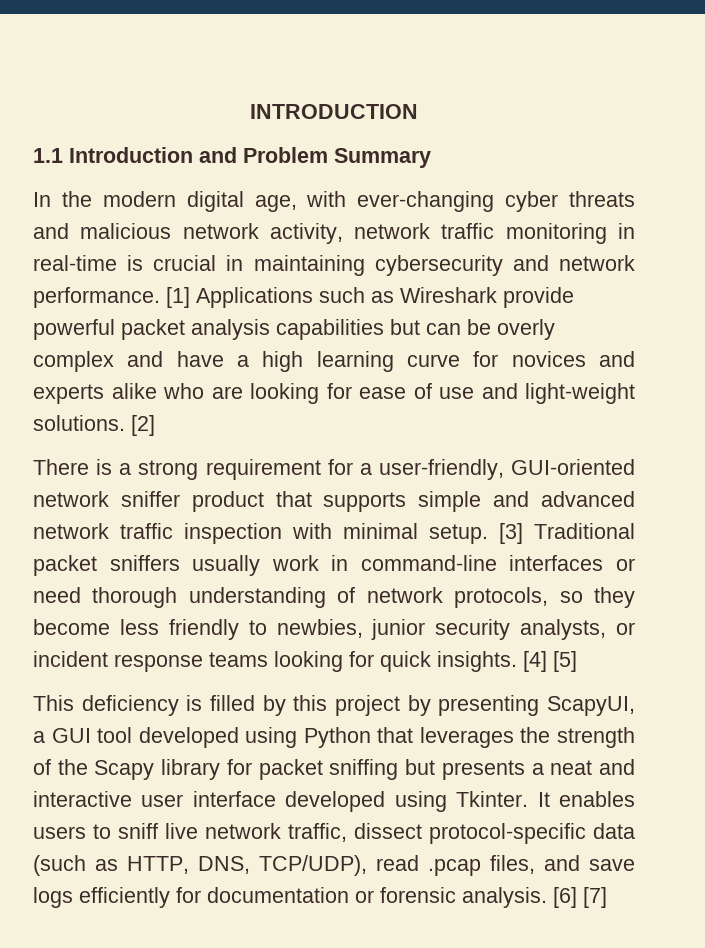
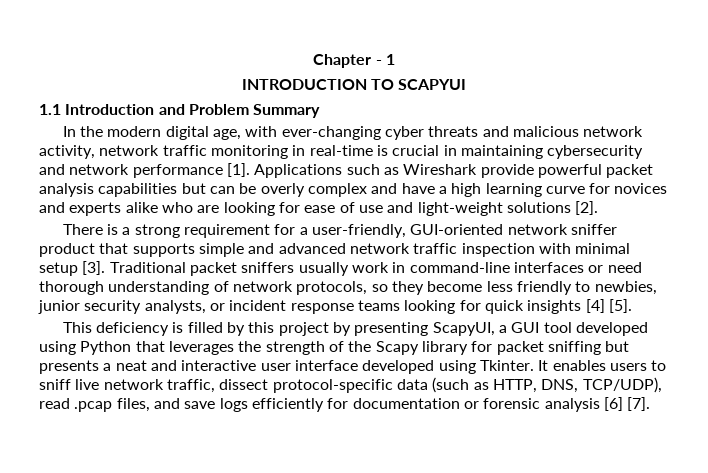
(250, 111) none -> [313,54,395,68] Chapter - 1 //
(418, 111) none -> [371,79,467,90] TO SCAPYUI
[33,287,190,308] performance. [1] -> [132,163,250,178] performance [1].
[33,415,155,436] solutions. [2] -> [506,201,599,215] solutions [2].
[429,523,523,544] setup. [3] -> [39,261,106,276] setup [3].
[437,651,577,672] insights. [4] [5] -> [527,299,632,314] insights [4] [5].
[462,887,607,908] analysis. [6] [7] -> [544,397,651,412] analysis [6] [7].

